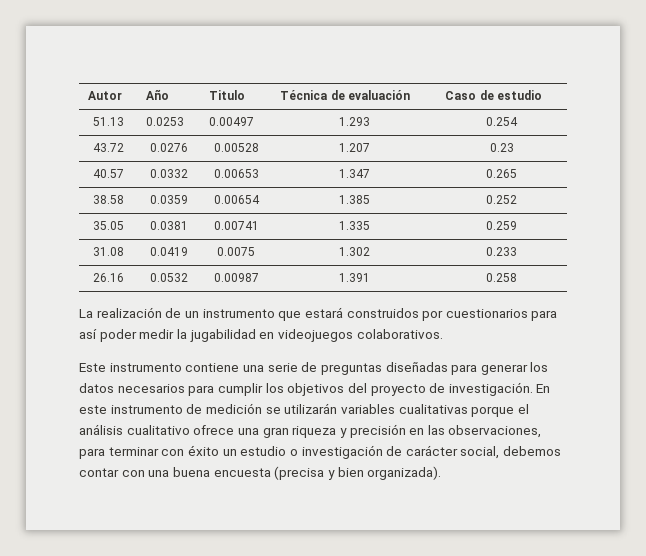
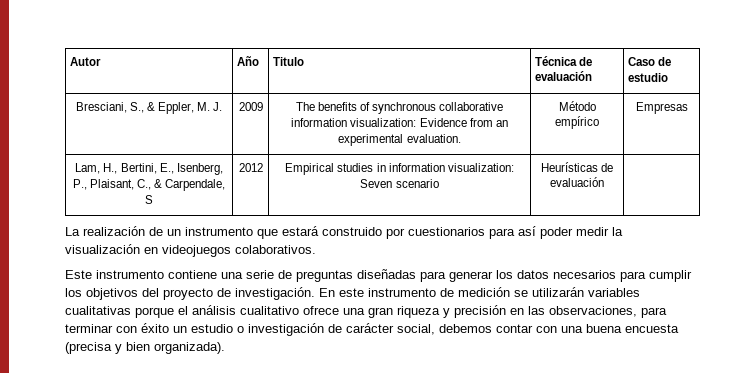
[93,117,124,126] [146,117,185,126] [209,117,255,126] [338,117,370,126] [486,117,518,126] [93,143,124,152] [150,143,188,152] [213,143,259,152] [338,143,370,152] [489,143,514,152] [93,169,124,178] [150,169,188,178] [213,169,259,178] [338,169,370,178] [486,169,517,178] [93,195,124,204] [150,195,188,204] [213,195,260,204] [338,195,370,204] [486,195,517,204] [93,221,124,230] [150,221,188,230] [213,221,259,230] [338,221,370,230] [486,221,517,230] [93,247,124,256] [150,247,188,256] [217,247,255,256] [338,247,370,256] [486,247,517,256] [93,273,124,282] [150,273,188,282] [213,273,259,282] [338,273,370,282] [486,273,517,282] 51.13 | 0.0253 | 0.00497 | 1.293 | 0.254 // 43.72 | 0.0276 | 0.00528 | 1.207 | 0.23 // 40.57 | 0.0332 | 0.00653 | 1.347 | 0.265 // 38.58 | 0.0359 | 0.00654 | 1.385 | 0.252 // 35.05 | 0.0381 | 0.00741 | 1.335 | 0.259 // 31.08 | 0.0419 | 0.0075 | 1.302 | 0.233 // 26.16 | 0.0532 | 0.00987 | 1.391 | 0.258 -> [75,102,223,114] [238,102,263,111] [295,102,504,114] [291,118,508,127] [338,134,461,146] [558,101,596,111] [555,116,599,129] [635,102,688,114] [75,163,223,175] [72,179,226,191] [145,195,153,204] [238,163,263,172] [285,163,514,175] [360,179,439,188] [540,162,614,172] [550,177,604,187] Bresciani, S., & Eppler, M. J. | 2009 | The benefits of synchronous collaborative information visualization: Evidence from an experimental evaluation. | Método empírico | Empresas // Lam, H., Bertini, E., Isenberg, P., Plaisant, C., & Carpendale, S | 2012 | Empirical studies in information visualization: Seven scenario | Heurísticas de evaluación |
[346,308,419,318] construidos -> [322,227,382,236] construido
[189,329,256,342] jugabilidad -> [65,244,140,254] visualización

